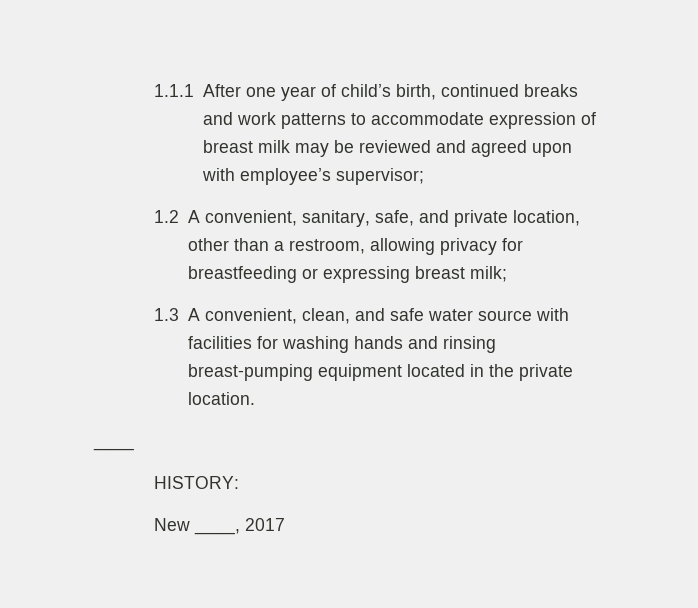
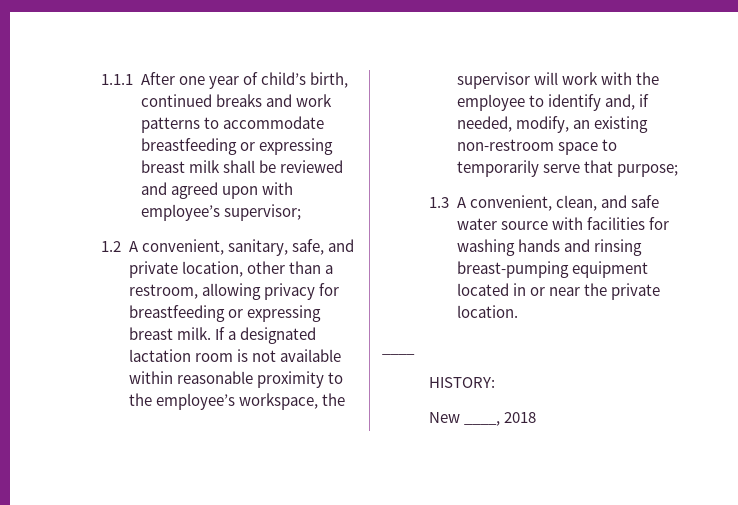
[489,112,597,129] expression of -> [140,138,333,155] breastfeeding or expressing
[295,143,330,157] may -> [222,160,255,173] shall
[470,266,508,282] milk; -> [176,327,316,344] [128,349,341,362] [128,371,343,388] [128,393,345,410] [456,72,659,89] [456,94,649,111] [456,116,648,133] [456,139,617,155] [456,160,678,177] milk. If a designated lactation room is not available within reasonable proximity to the employee’s workspace, the supervisor will work with the employee to identify and, if needed, modify, an existing non-restroom space to temporarily serve that purpose;
(485, 370) none -> [529,287,580,296] or near
[245,518,286,531] 2017 -> [504,412,537,423] 2018

